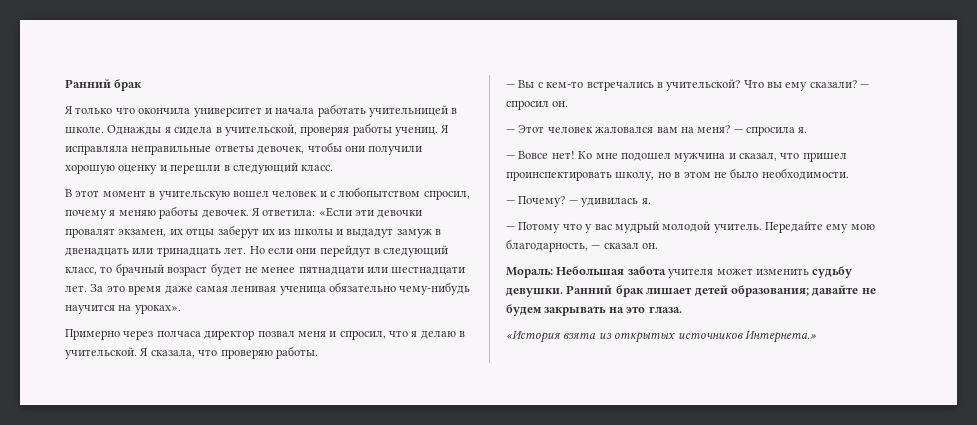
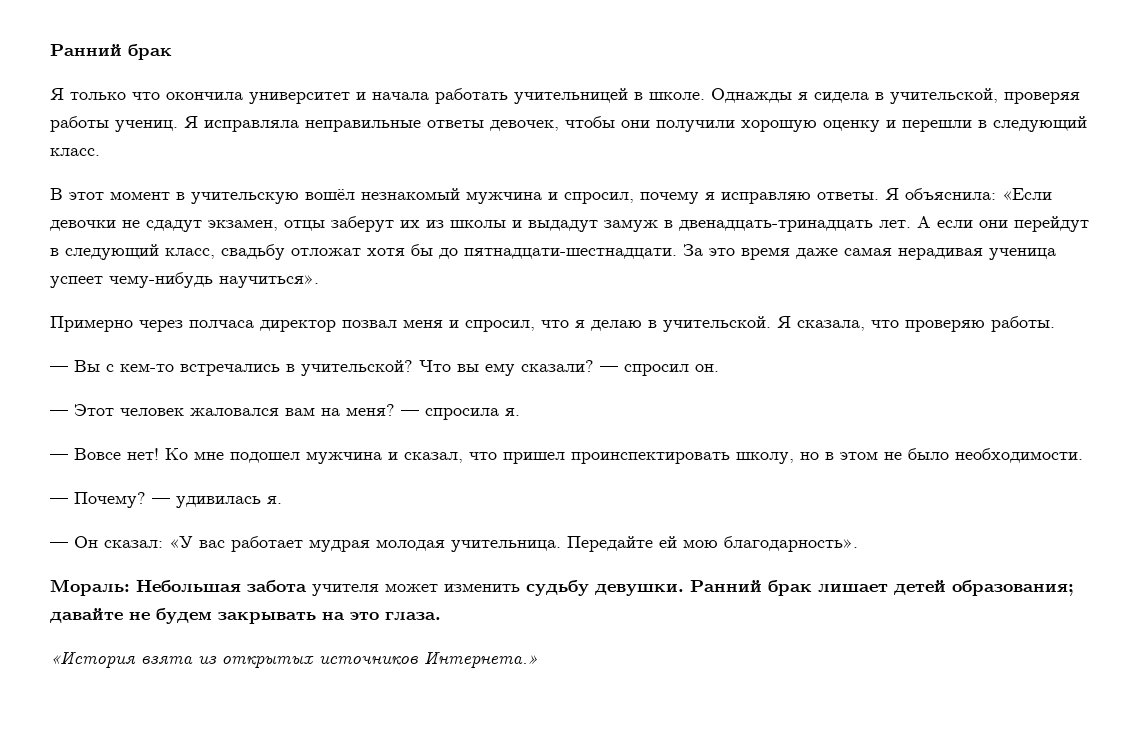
[232,187,470,200] [65,206,423,219] [65,228,183,238] вошел человек и с любопытством спросил, почему я меняю работы девочек. Я ответила: «Если эти девочки провалят экзамен, их -> [305,188,1052,204] [50,219,278,232] вошёл незнакомый мужчина и спросил, почему я исправляю ответы. Я объяснила: «Если девочки не сдадут экзамен,
[65,246,265,257] двенадцать или тринадцать лет. Но -> [679,216,931,232] двенадцать-тринадцать лет. А
[100,263,466,276] [65,285,87,292] то брачный возраст будет не менее пятнадцати или шестнадцати лет. -> [221,244,677,260] свадьбу отложат хотя бы до пятнадцати-шестнадцати.
[231,282,471,295] [65,304,181,314] ленивая ученица обязательно чему-нибудь научится на уроках». -> [898,248,1056,260] [50,272,319,288] нерадивая ученица успеет чему-нибудь научиться».
[518,221,875,233] [506,239,659,252] Потому что у вас мудрый молодой учитель. Передайте ему мою благодарность, — сказал он. -> [74,536,858,552] Он сказал: «У вас работает мудрая молодая учительница. Передайте ей мою благодарность».

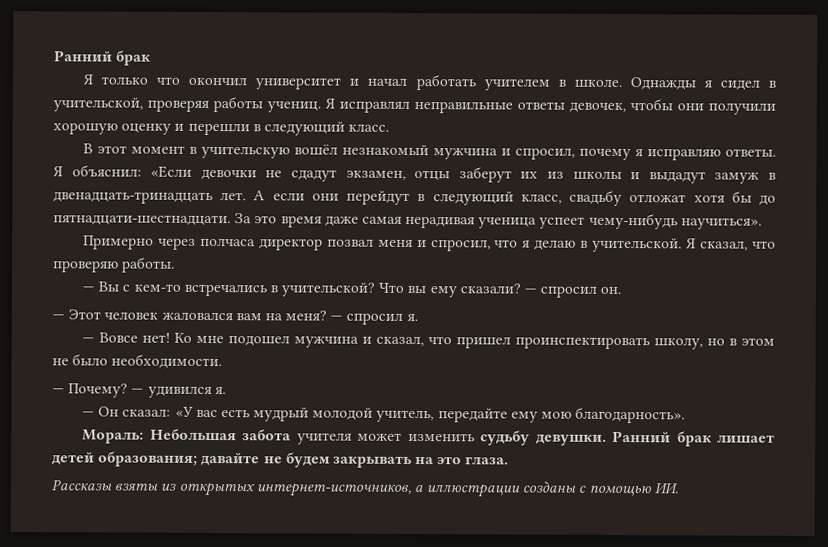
[166,92,243,100] окончила -> [188,77,248,86] окончил
[372,88,628,104] начала работать учительницей -> [367,74,550,91] начал работать учителем
[814,92,869,103] сидела -> [719,80,760,91] сидел
[204,120,299,132] исправляла -> [339,100,410,113] исправлял
[905,188,996,200] объяснила: -> [71,164,142,177] объяснил:
[797,320,865,331] сказала, -> [700,241,749,251] сказал,
[425,408,499,420] спросила -> [346,312,404,325] спросил
[176,496,261,508] удивилась -> [147,386,212,399] удивился
[231,536,677,552] работает мудрая молодая учительница. Передайте ей -> [220,407,538,423] есть мудрый молодой учитель, передайте ему
[50,652,538,669] «История взята из открытых источников Интернета.» -> [51,479,678,498] Рассказы взяты из открытых интернет-источников, а иллюстрации созданы с помощью ИИ.

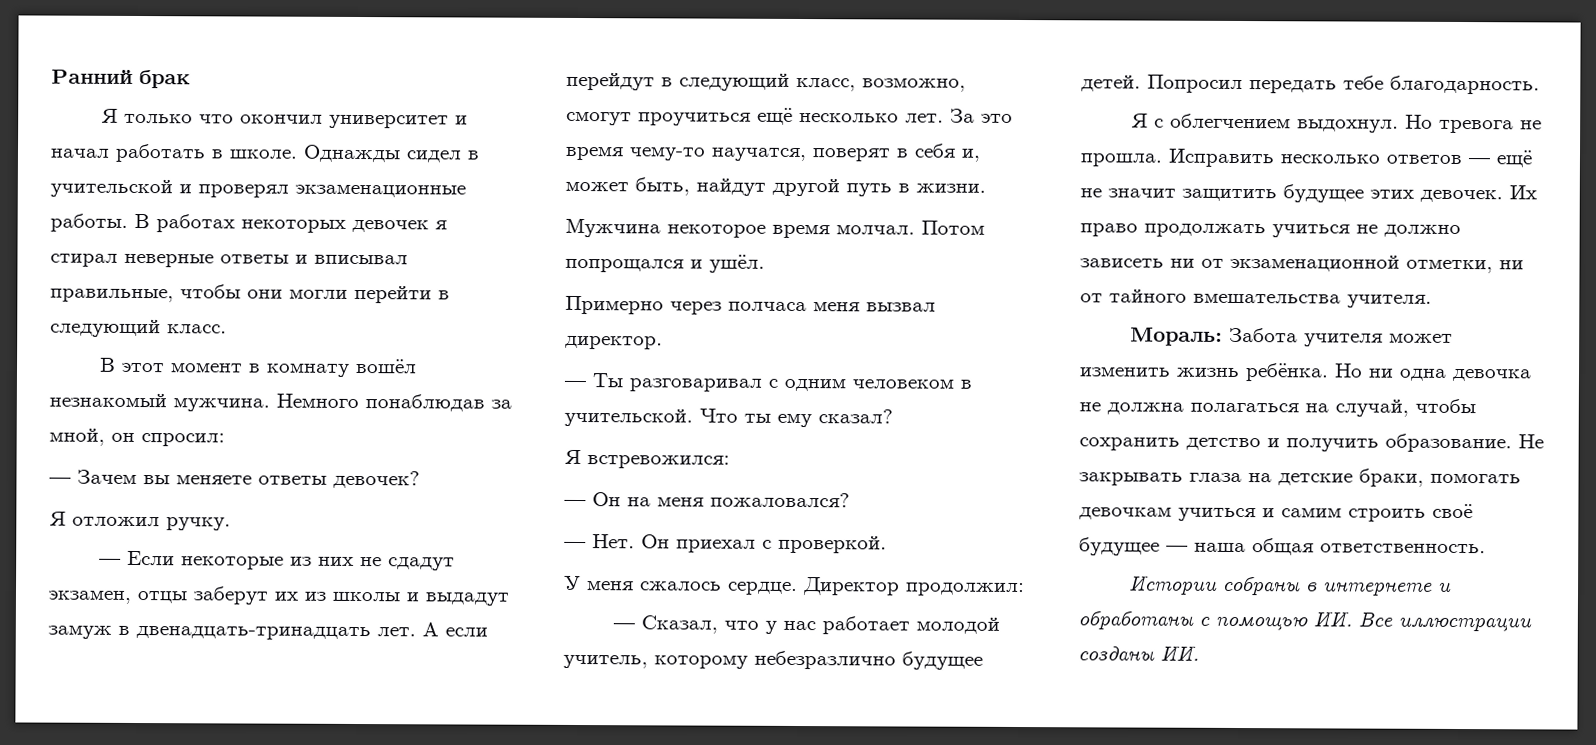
[483,78,550,91] учителем -> (206, 153) none
[703,80,712,88] я -> (401, 153) none
[53,96,776,115] [53,122,250,136] учительской, проверяя работы учениц. Я исправлял неправильные ответы девочек, чтобы они получили хорошую оценку и перешли -> [50,178,466,198] [50,213,447,233] [50,253,408,268] [50,284,432,304] учительской и проверял экзаменационные работы. В работах некоторых девочек я стирал неверные ответы и вписывал правильные, чтобы они могли перейти
[201,145,291,159] учительскую -> [266,363,351,377] комнату
[433,147,777,161] [53,164,257,181] мужчина и спросил, почему я исправляю ответы. Я объяснил: «Если девочки -> [173,393,512,412] [49,427,225,447] [49,469,420,489] [49,511,231,531] [99,550,355,570] мужчина. Немного понаблюдав за мной, он спросил: // — Зачем вы меняете ответы девочек? // Я отложил ручку. // — Если некоторые из них
[311,193,339,201] они -> (488, 632) none
[569,189,777,207] [53,212,762,230] [83,235,777,253] [53,256,176,273] [82,281,622,298] [52,309,418,325] [82,332,775,350] [52,353,223,370] [52,383,226,399] [82,406,686,424] свадьбу отложат хотя бы до пятнадцати-шестнадцати. За это время даже самая нерадивая ученица успеет чему-нибудь научиться». // Примерно через полчаса директор позвал меня и спросил, что я делаю в учительской. Я сказал, что проверяю работы. // — Вы с кем-то встречались в учительской? Что вы ему сказали? — спросил он. // — Этот человек жаловался вам на меня? — спросил я. // — Вовсе нет! Ко мне подошел мужчина и сказал, что пришел проинспектировать школу, но в этом не было необходимости. // — Почему? — удивился я. // — Он сказал: «У вас есть мудрый молодой учитель, передайте ему мою благодарность». -> [862,78,966,92] [566,107,1013,126] [565,143,981,162] [565,177,986,197] [565,217,985,239] [565,254,765,273] [565,295,936,315] [565,335,663,350] [564,373,972,392] [564,407,893,428] [564,449,730,469] [564,492,850,508] [564,534,887,554] [564,575,1025,597] [613,615,1001,635] [563,650,983,670] [1081,74,1540,95] [1131,113,1543,134] [1080,148,1533,168] [1080,184,1537,203] [1080,223,1461,238] [1080,253,1524,274] [1080,288,1432,308] возможно, смогут проучиться ещё несколько лет. За это время чему-то научатся, поверят в себя и, может быть, найдут другой путь в жизни. // Мужчина некоторое время молчал. Потом попрощался и ушёл. // Примерно через полчаса меня вызвал директор. // — Ты разговаривал с одним человеком в учительской. Что ты ему сказал? // Я встревожился: // — Он на меня пожаловался? // — Нет. Он приехал с проверкой. // У меня сжалось сердце. Директор продолжил: // — Сказал, что у нас работает молодой учитель, которому небезразлично будущее детей. Попросил передать тебе благодарность. // Я с облегчением выдохнул. Но тревога не прошла. Исправить несколько ответов — ещё не значит защитить будущее этих девочек. Их право продолжать учиться не должно зависеть ни от экзаменационной отметки, ни от тайного вмешательства учителя.
[149,428,292,441] Небольшая забота -> [1229,327,1299,343] Забота
[480,430,775,447] [52,451,510,468] [51,479,651,498] судьбу девушки. Ранний брак лишает детей образования; давайте не будем закрывать на это глаза. // Рассказы взяты из открытых интернет-источников, а иллюстрации созданы с помощью -> [1176,363,1532,382] [1079,398,1476,417] [1079,433,1544,453] [1079,468,1521,487] [1079,503,1473,522] [1079,537,1486,556] [1128,575,1453,597] [1078,610,1532,633] [1078,646,1155,662] жизнь ребёнка. Но ни одна девочка не должна полагаться на случай, чтобы сохранить детство и получить образование. Не закрывать глаза на детские браки, помогать девочкам учиться и самим строить своё будущее — наша общая ответственность. // Истории собраны в интернете и обработаны с помощью ИИ. Все иллюстрации созданы

